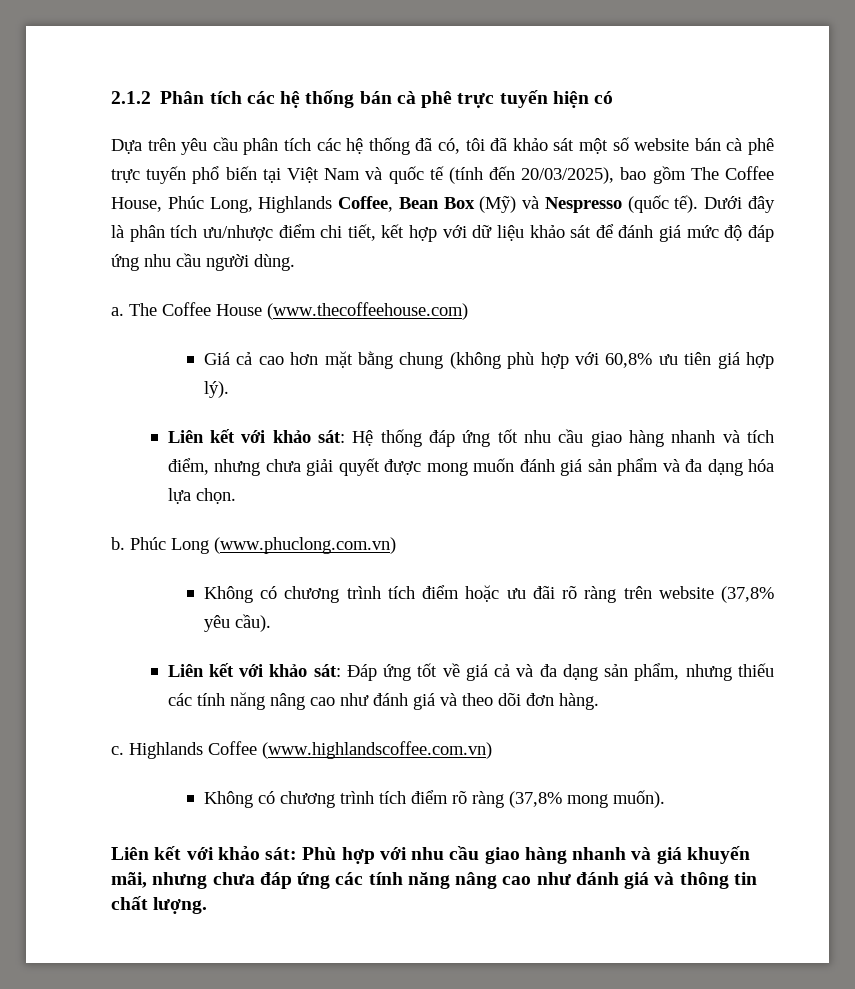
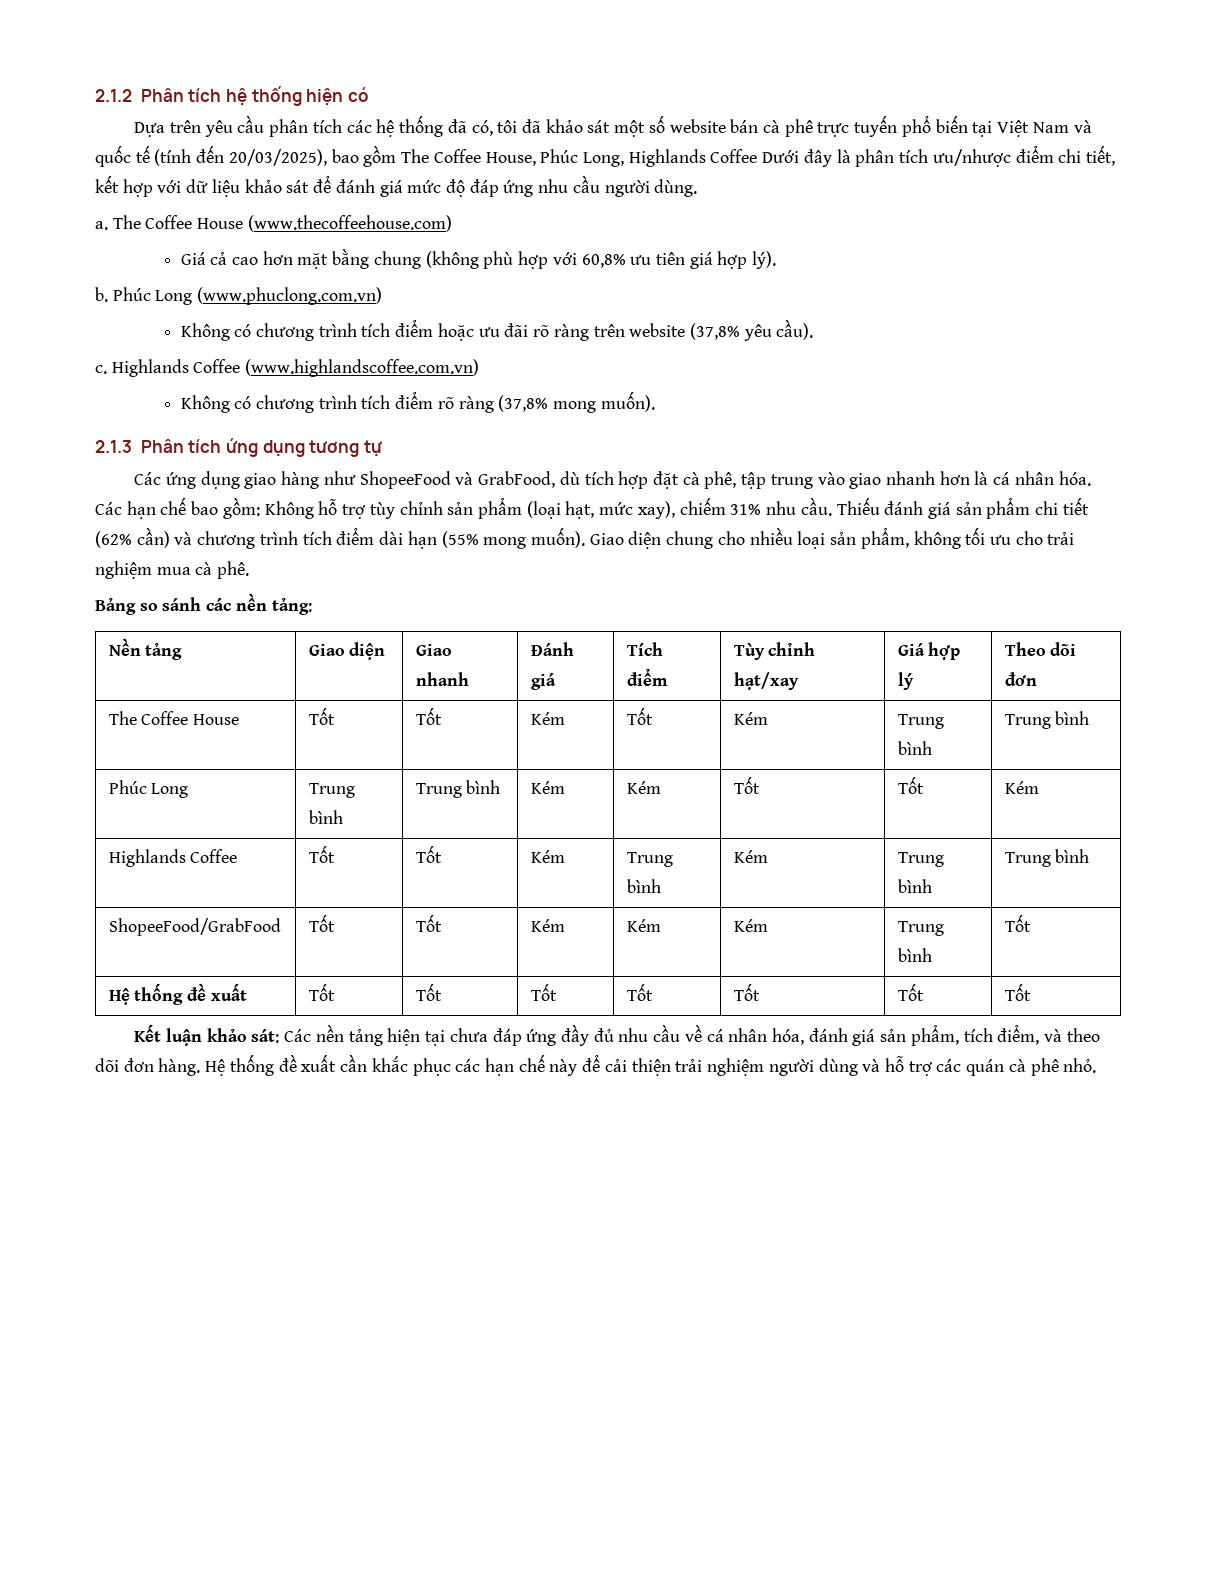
[246,90,548,108] các hệ thống bán cà phê trực tuyến -> [225,86,302,106] hệ thống
[338,195,699,213] Coffee, Bean Box (Mỹ) và Nespresso (quốc tế). -> [710,149,758,163] Coffee
[167,429,774,447] [167,458,774,476] [167,488,236,504] // Liên kết với khảo sát: Hệ thống đáp ứng tốt nhu cầu giao hàng nhanh và tích điểm, nhưng chưa giải quyết được mong muốn đánh giá sản phẩm và đa dạng hóa lựa chọn. -> (777, 260) none
[167,663,774,681] [167,692,599,710] // Liên kết với khảo sát: Đáp ứng tốt về giá cả và đa dạng sản phẩm, nhưng thiếu các tính năng nâng cao như đánh giá và theo dõi đơn hàng. -> (814, 329) none
[111,846,750,864] [111,872,757,889] [111,896,208,914] Liên kết với khảo sát: Phù hợp với nhu cầu giao hàng nhanh và giá khuyến mãi, nhưng chưa đáp ứng các tính năng nâng cao như đánh giá và thông tin chất lượng. -> [95,438,383,457] [134,471,1091,489] [95,497,1089,519] [95,527,1075,549] [95,561,250,579] [95,593,312,615] [108,638,183,660] [308,642,386,660] [415,644,452,656] [415,672,469,686] [530,642,574,656] [530,673,556,690] [626,642,663,656] [626,668,668,686] [733,642,816,660] [733,672,799,690] [897,642,961,660] [897,672,914,690] [1004,642,1077,656] [1004,672,1037,686] [108,711,240,725] [308,707,335,725] [415,707,442,725] [530,712,565,725] [626,707,653,725] [733,712,768,725] [897,714,944,729] [897,741,932,755] [1004,711,1090,729] [108,780,189,798] [308,783,355,798] [308,810,343,824] [415,780,501,798] [530,781,565,794] [626,781,661,794] [733,776,760,794] [897,776,924,794] [1004,781,1039,794] [108,849,238,867] [308,845,335,863] [415,845,442,863] [530,850,565,863] [626,852,673,867] [626,879,661,893] [733,850,768,863] [897,852,944,867] [897,879,932,893] [1004,849,1090,867] [108,918,281,936] [308,914,335,932] [415,914,442,932] [530,919,565,932] [626,919,661,932] [733,919,768,932] [897,921,944,936] [897,948,932,962] [1004,914,1031,932] [108,983,247,1005] [308,983,335,1001] [415,983,442,1001] [530,983,557,1001] [626,983,653,1001] [733,983,760,1001] [897,983,924,1001] [1004,983,1031,1001] [134,1024,1100,1046] [95,1054,1097,1076] 2.1.3 Phân tích ứng dụng tương tự // Các ứng dụng giao hàng như ShopeeFood và GrabFood, dù tích hợp đặt cà phê, tập trung vào giao nhanh hơn là cá nhân hóa. Các hạn chế bao gồm: Không hỗ trợ tùy chỉnh sản phẩm (loại hạt, mức xay), chiếm 31% nhu cầu. Thiếu đánh giá sản phẩm chi tiết (62% cần) và chương trình tích điểm dài hạn (55% mong muốn). Giao diện chung cho nhiều loại sản phẩm, không tối ưu cho trải nghiệm mua cà phê. // Bảng so sánh các nền tảng: // Nền tảng | Giao diện | Giao nhanh | Đánh giá | Tích điểm | Tùy chỉnh hạt/xay | Giá hợp lý | Theo dõi đơn // The Coffee House | Tốt | Tốt | Kém | Tốt | Kém | Trung bình | Trung bình // Phúc Long | Trung bình | Trung bình | Kém | Kém | Tốt | Tốt | Kém // Highlands Coffee | Tốt | Tốt | Kém | Trung bình | Kém | Trung bình | Trung bình // ShopeeFood/GrabFood | Tốt | Tốt | Kém | Kém | Kém | Trung bình | Tốt // Hệ thống đề xuất | Tốt | Tốt | Tốt | Tốt | Tốt | Tốt | Tốt // Kết luận khảo sát: Các nền tảng hiện tại chưa đáp ứng đầy đủ nhu cầu về cá nhân hóa, đánh giá sản phẩm, tích điểm, và theo dõi đơn hàng. Hệ thống đề xuất cần khắc phục các hạn chế này để cải thiện trải nghiệm người dùng và hỗ trợ các quán cà phê nhỏ.

